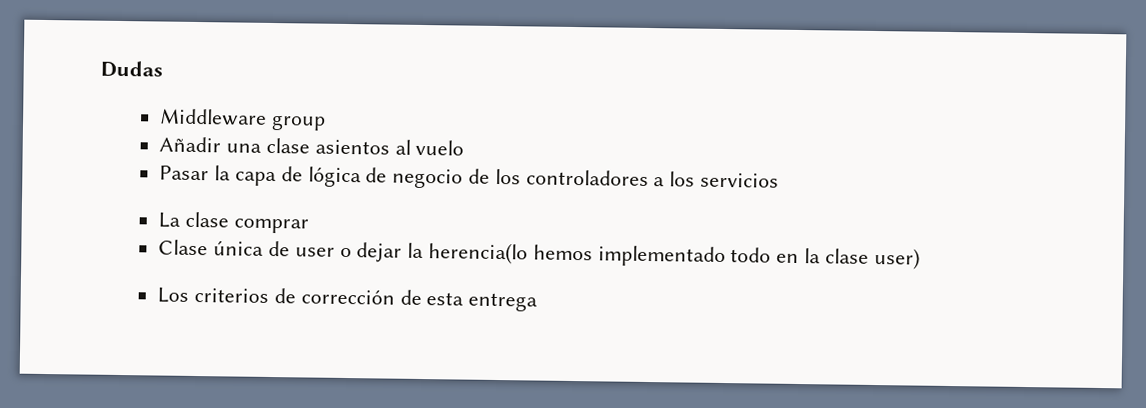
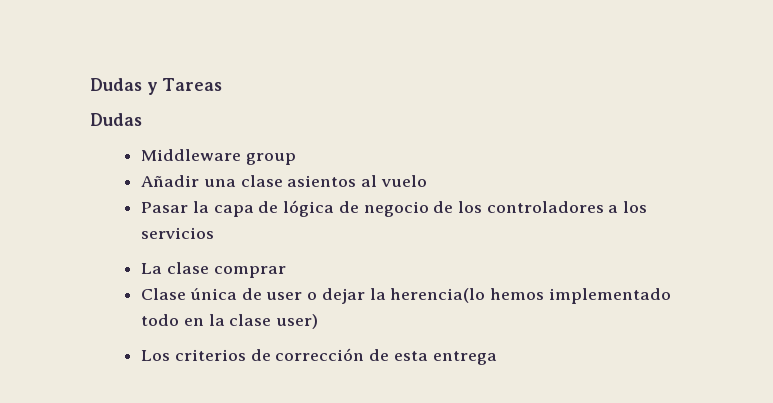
[100,60,163,78] Dudas -> [90,78,223,95] [90,113,142,126] Dudas y Tareas // Dudas

